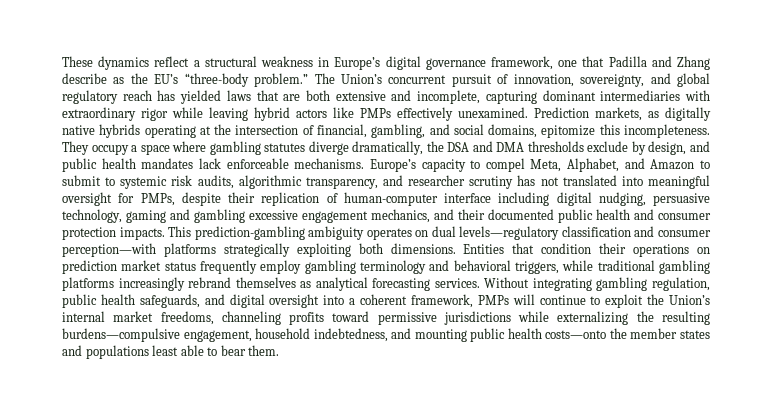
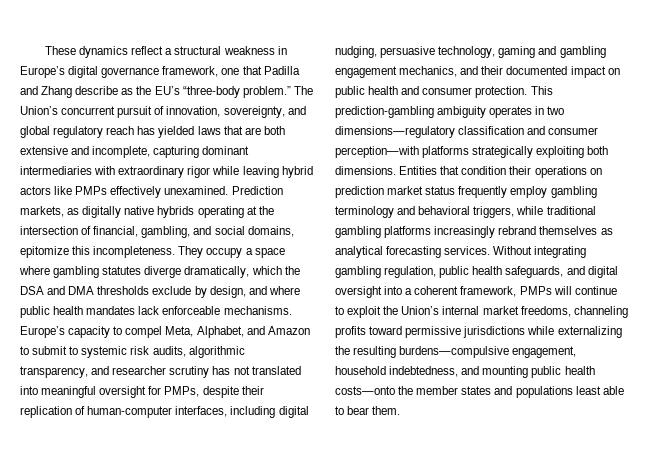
(424, 148) none -> [251,266,282,275] which
(711, 146) none -> [268,286,300,295] where
[444,193,491,203] interface -> [175,406,228,417] interfaces,
[249,210,298,220] excessive -> (606, 52) none
(554, 214) none -> [570,66,620,78] impact on
[62,227,165,240] protection impacts. -> [475,86,528,98] protection.
[415,226,560,240] on dual levels—regulatory -> [535,106,565,115] [335,126,455,138] in two dimensions—regulatory

